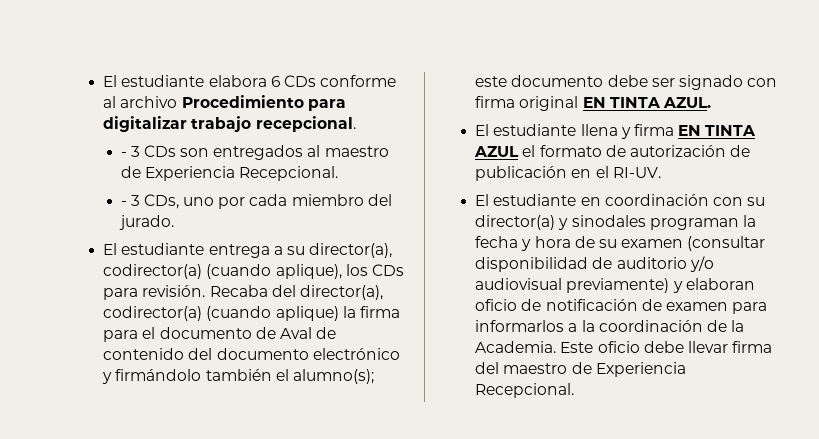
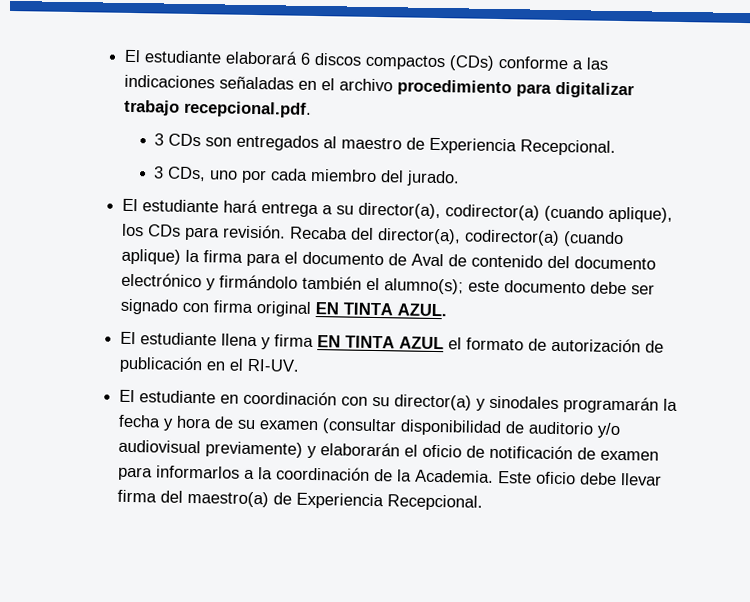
[103,75,397,87] [103,95,304,108] El estudiante elabora 6 CDs conforme al archivo Procedimiento -> [123,49,609,71] [123,74,512,97] El estudiante elaborará 6 discos compactos (CDs) conforme a las indicaciones señaladas en el archivo procedimiento
[255,116,356,132] [120,152,127,157] recepcional. // - -> [183,100,312,118] recepcional.pdf. //
[120,201,127,206] - -> (617, 147) none
(205, 249) none -> [222,199,258,214] hará
[649,218,739,230] programan -> [562,396,659,414] programarán
[685,278,755,290] elaboran -> [319,442,418,457] elaborarán el
[503,363,568,374] maestro -> [186,490,269,508] maestro(a)

